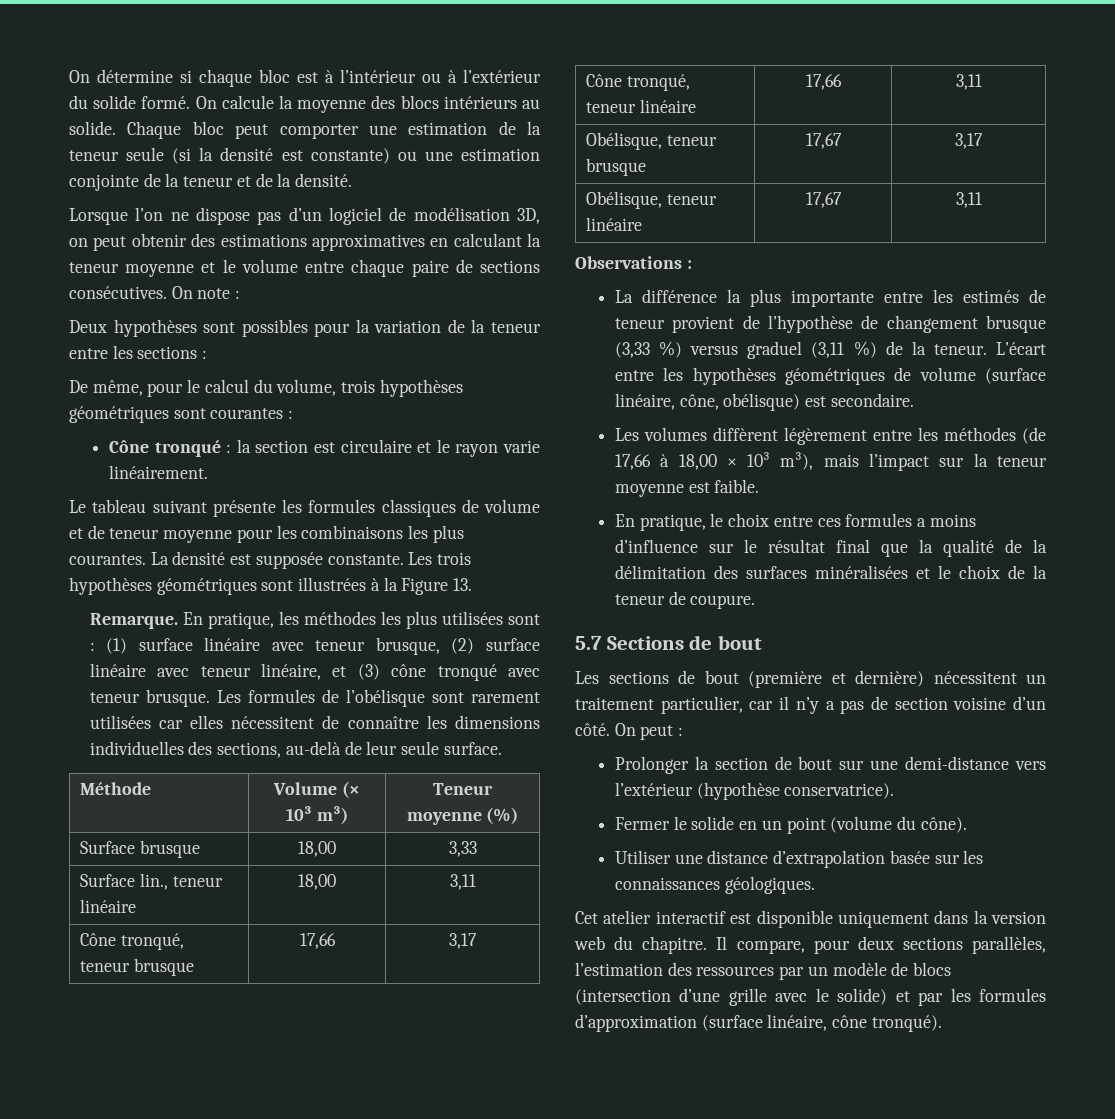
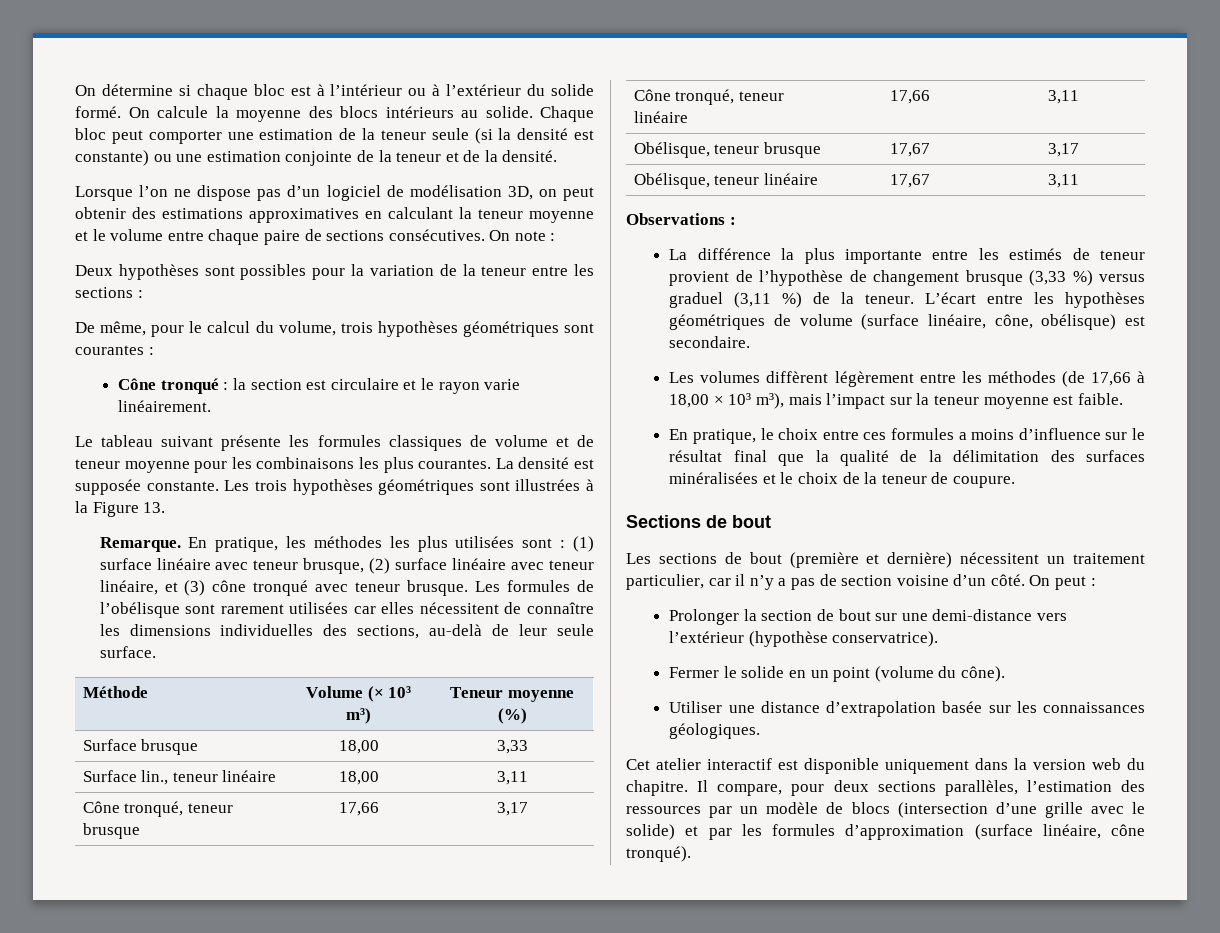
[575,636,602,650] 5.7 -> (1016, 482) none

